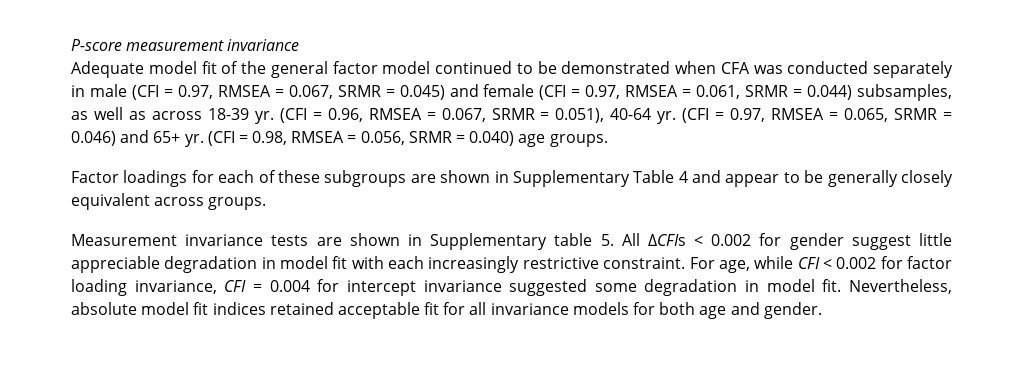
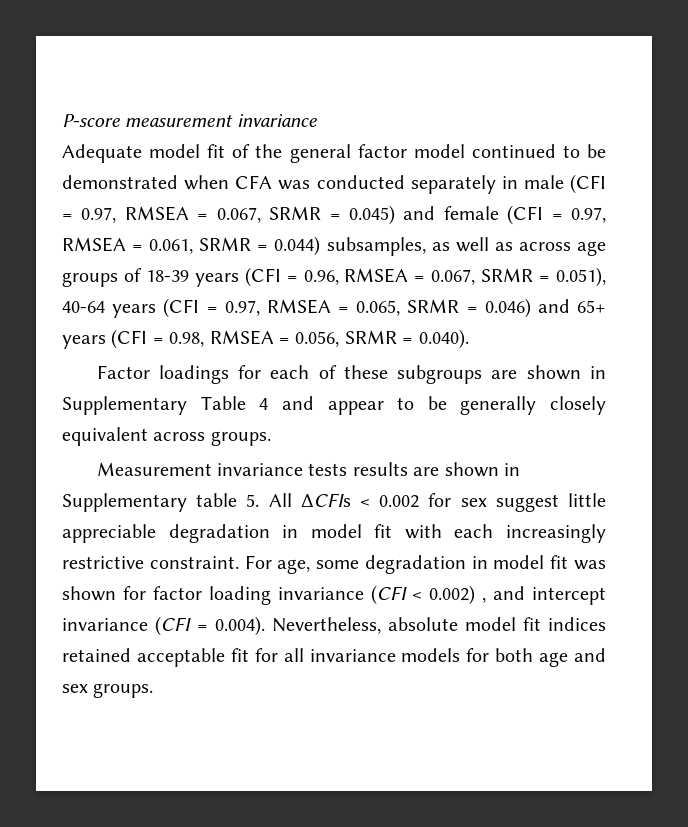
[207,108,274,124] 18-39 yr. -> [577,241,607,256] [62,268,239,287] age groups of 18-39 years
[657,111,677,124] yr. -> [112,304,157,318] years
[184,134,204,147] yr. -> [62,335,106,349] years
[469,131,608,147] 0.040) age groups. -> [418,329,469,349] 0.040).
(309, 240) none -> [352,462,408,476] results
[789,233,844,250] gender -> [460,498,487,507] sex
[754,256,953,269] [71,279,842,296] while CFI < 0.002 for factor loading invariance, CFI = 0.004 for intercept invariance suggested some degradation in model fit. -> [316,555,606,574] [62,585,606,605] [62,616,265,636] some degradation in model fit was shown for factor loading invariance (CFI < 0.002) , and intercept invariance (CFI = 0.004).
[763,302,822,319] gender. -> [62,683,154,698] sex groups.

